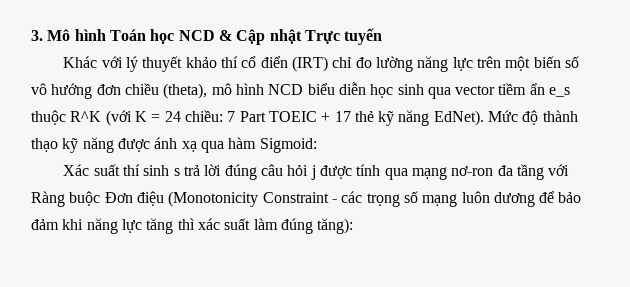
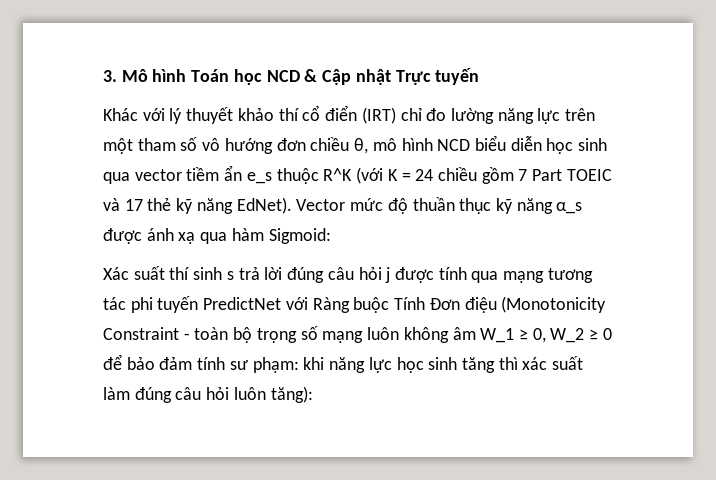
[533,56,561,68] biến -> [137,138,176,151] tham
[163,83,208,99] (theta), -> [354,138,369,154] θ,
[184,110,223,122] chiều: -> [437,167,514,184] chiều gồm
[321,112,331,122] + -> [103,198,120,211] và
[488,110,578,125] [31,137,114,153] Mức độ thành thạo kỹ năng -> [296,197,583,214] Vector mức độ thuần thục kỹ năng α_s
[451,164,544,180] nơ-ron đa tầng -> [547,268,593,283] [103,296,282,313] tương tác phi tuyến PredictNet
(101, 198) none -> [394,297,426,310] Tính
[341,191,363,203] các -> [194,327,253,343] toàn bộ
[493,191,582,207] [31,219,59,230] dương để bảo đảm -> [403,327,612,343] [103,354,299,373] không âm W_1 ≥ 0, W_2 ≥ 0 để bảo đảm tính sư phạm:
(142, 226) none -> [396,357,458,373] học sinh
(313, 226) none -> [175,387,266,400] câu hỏi luôn

